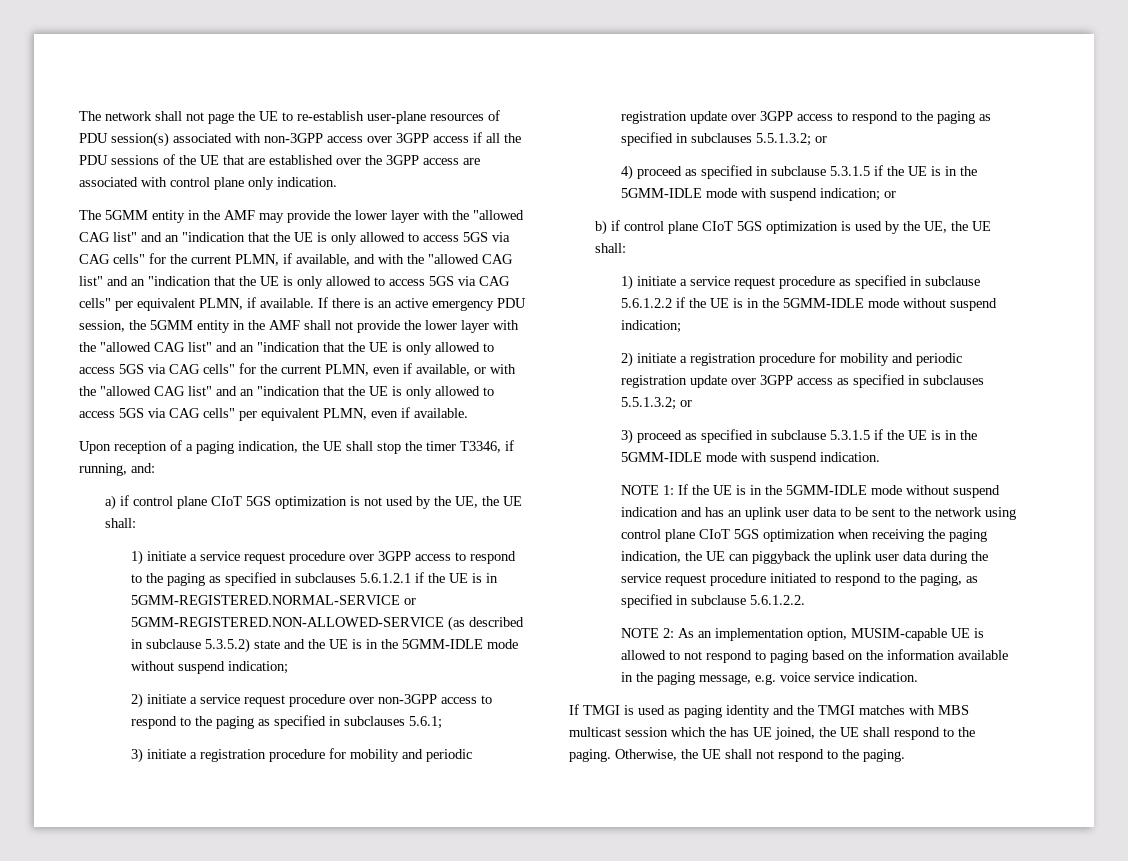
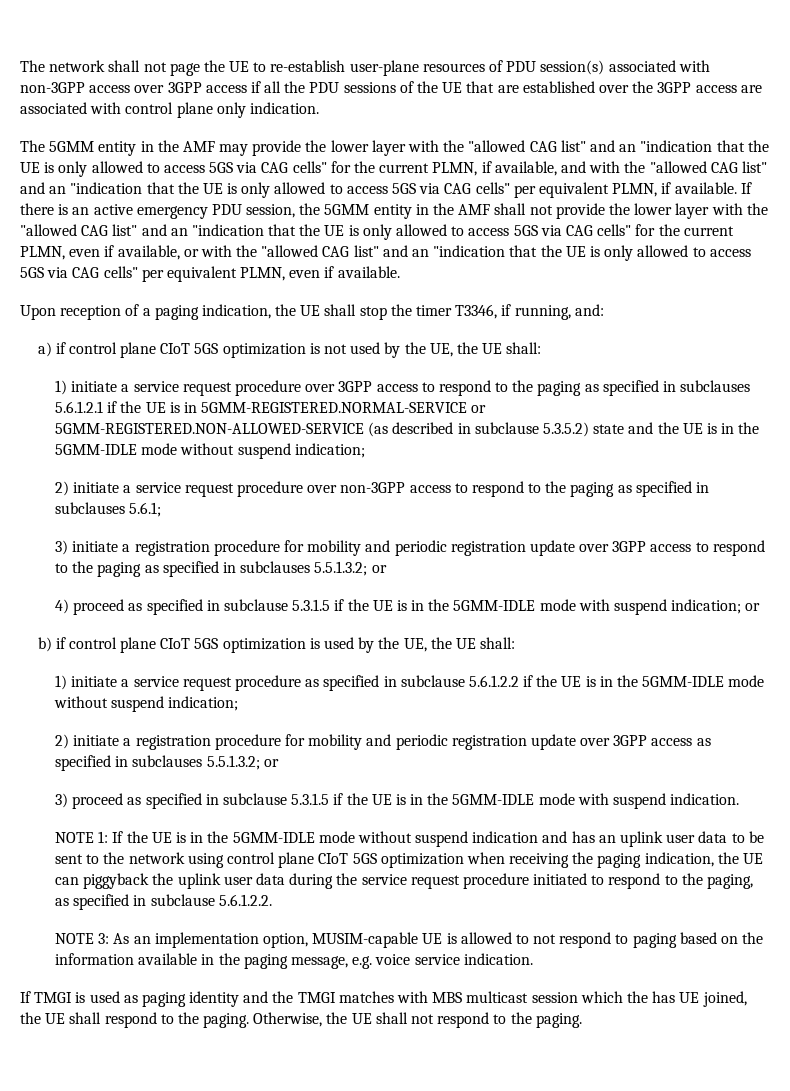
[662,628,674,638] 2: -> [98,933,110,944] 3:

